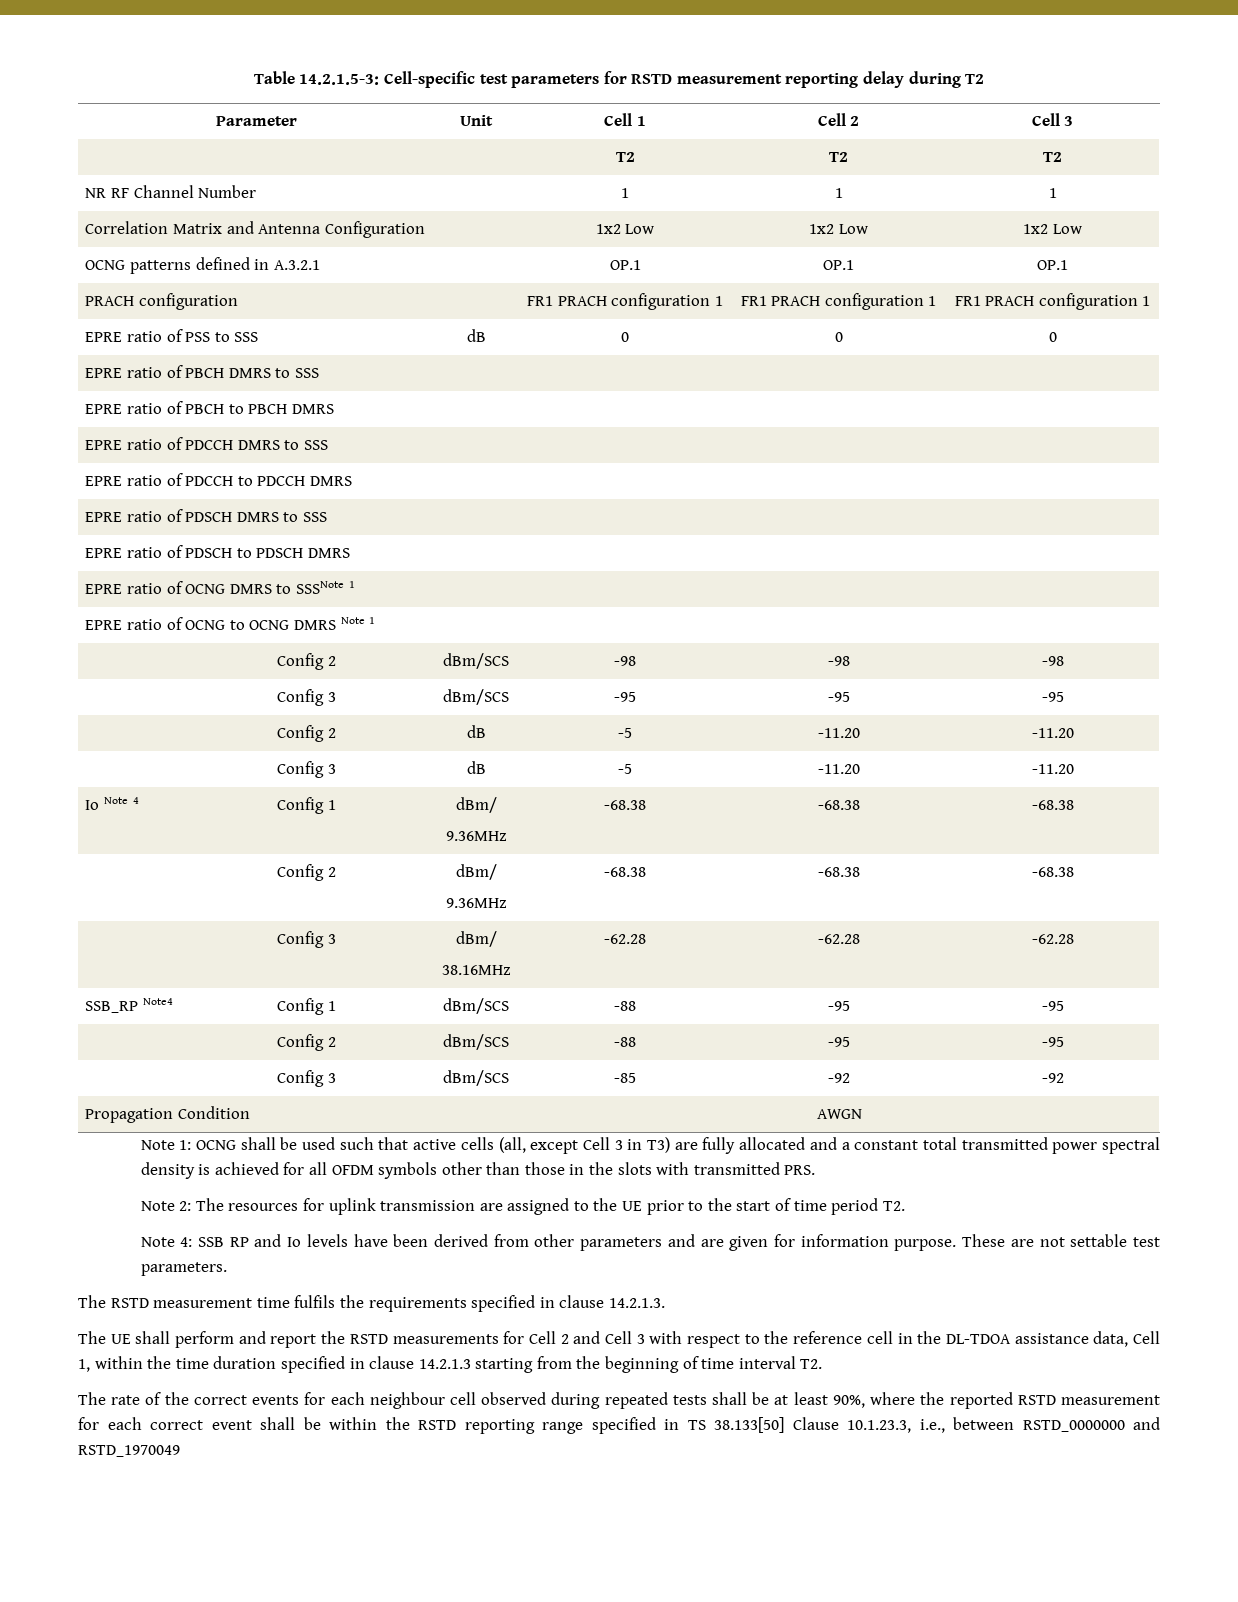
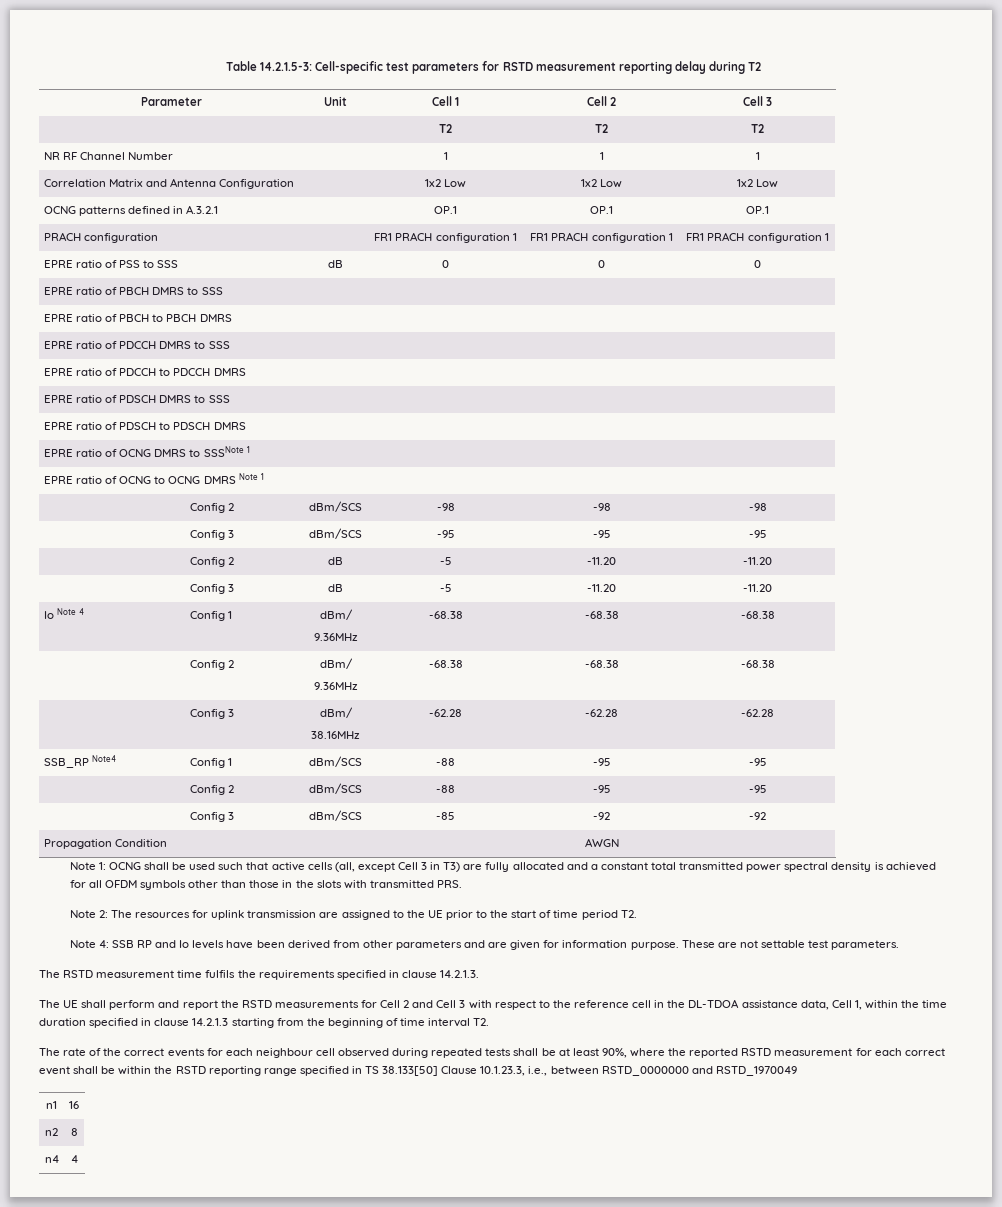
(180, 1451) none -> [46,1101,57,1109] [69,1101,79,1109] [45,1128,58,1136] [70,1128,78,1136] [44,1155,59,1163] [70,1155,78,1163] // n1 | 16 // n2 | 8 // n4 | 4

